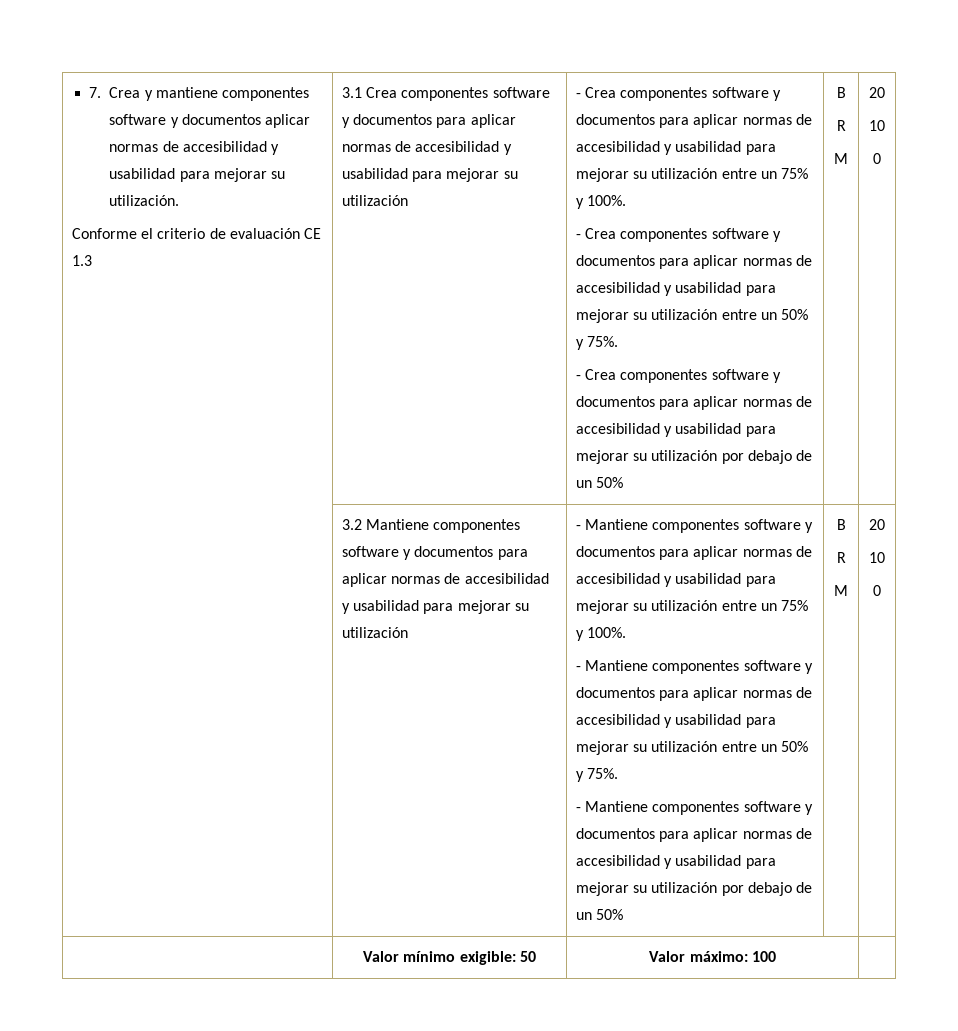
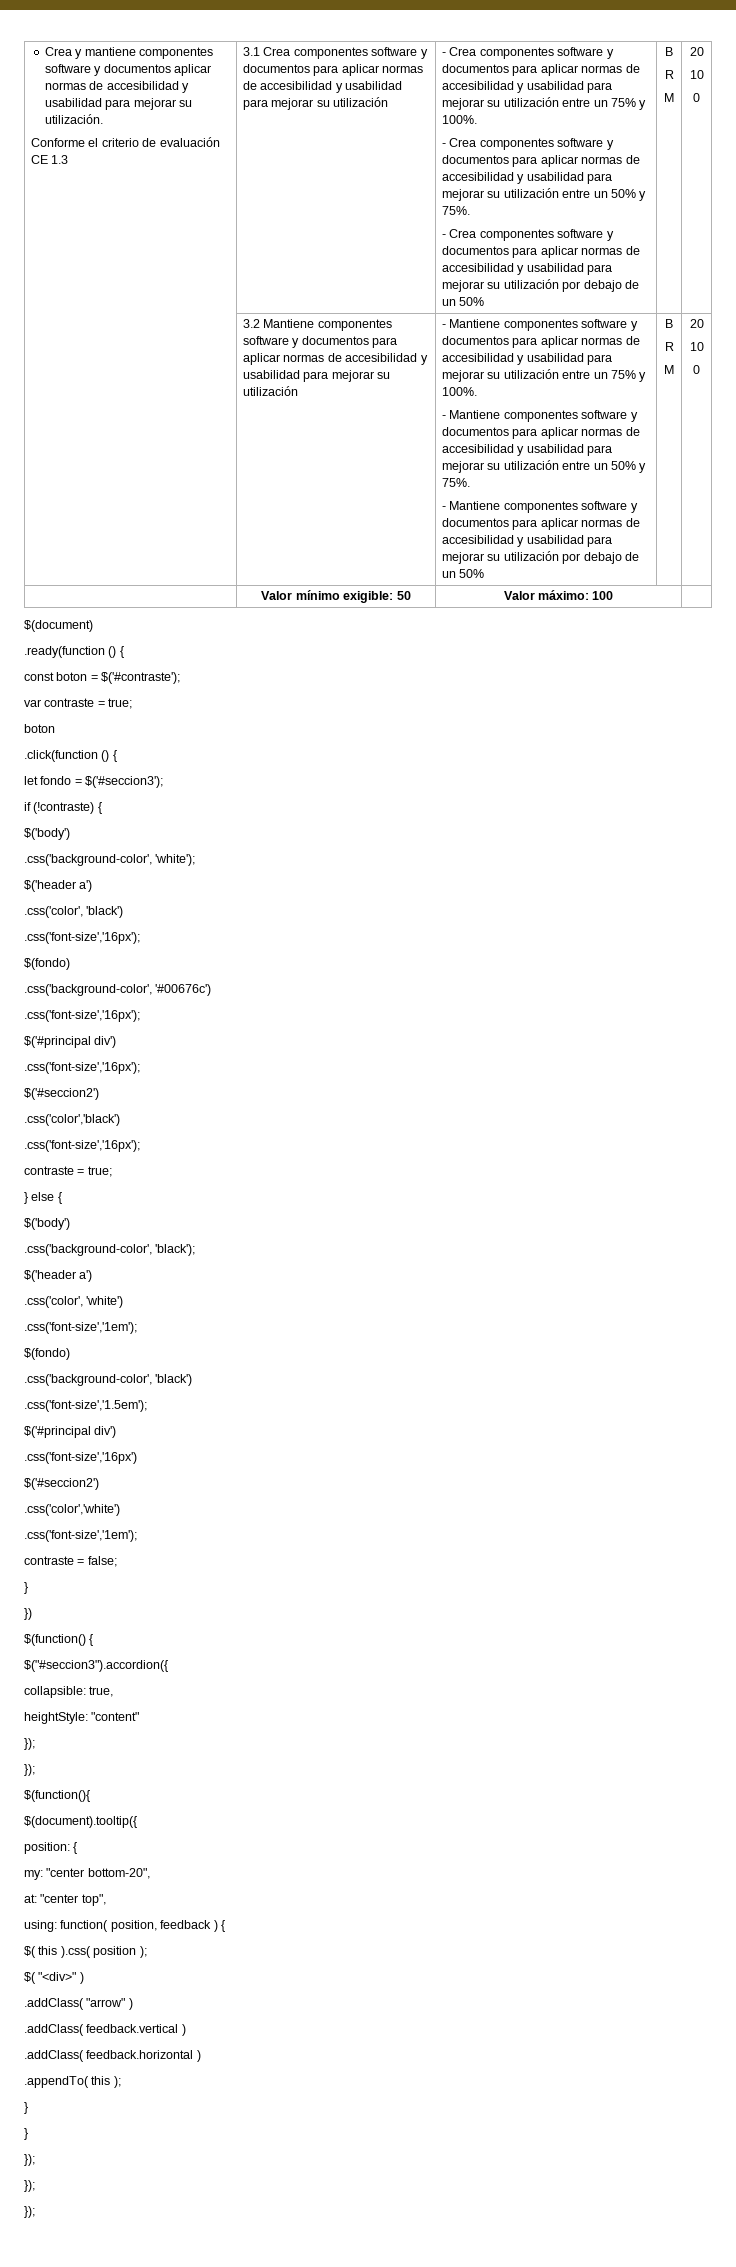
[89,87,102,98] 7. -> (44, 51) none
(776, 956) none -> [24,620,93,632] [24,646,124,658] [24,672,181,684] [24,698,133,709] [24,724,55,733] [24,750,117,762] [24,776,164,788] [24,802,102,814] [24,828,70,840] [24,854,196,866] [24,880,93,892] [24,906,124,918] [24,932,140,944] [24,958,70,970] [24,984,212,996] [24,1010,140,1022] [24,1036,117,1048] [24,1062,140,1074] [24,1088,99,1100] [24,1114,120,1126] [24,1140,140,1152] [24,1166,112,1177] [24,1192,62,1204] [24,1218,70,1230] [24,1244,196,1256] [24,1270,93,1282] [24,1296,124,1308] [24,1322,137,1334] [24,1348,70,1360] [24,1374,193,1386] [24,1400,147,1412] [24,1426,117,1438] [24,1452,137,1464] [24,1478,99,1490] [24,1504,120,1516] [24,1530,137,1542] [24,1556,117,1567] [24,1582,28,1594] [24,1608,32,1620] [24,1634,94,1646] [24,1660,168,1672] [24,1686,114,1698] [24,1712,140,1724] [24,1738,35,1750] [24,1764,35,1776] [24,1790,90,1802] [24,1816,137,1828] [24,1842,78,1854] [24,1868,150,1880] [24,1894,106,1906] [24,1920,225,1932] [24,1946,147,1958] [24,1972,84,1984] [24,1998,133,2010] [24,2024,186,2036] [24,2050,201,2062] [24,2076,121,2088] [24,2102,28,2114] [24,2128,28,2140] [24,2154,35,2166] [24,2180,35,2192] [24,2206,35,2218] // $(document) // .ready(function () { // const boton = $('#contraste'); // var contraste = true; // boton // .click(function () { // let fondo = $('#seccion3'); // if (!contraste) { // $('body') // .css('background-color', 'white'); // $('header a') // .css('color', 'black') // .css('font-size','16px'); // $(fondo) // .css('background-color', '#00676c') // .css('font-size','16px'); // $('#principal div') // .css('font-size','16px'); // $('#seccion2') // .css('color','black') // .css('font-size','16px'); // contraste = true; // } else { // $('body') // .css('background-color', 'black'); // $('header a') // .css('color', 'white') // .css('font-size','1em'); // $(fondo) // .css('background-color', 'black') // .css('font-size','1.5em'); // $('#principal div') // .css('font-size','16px') // $('#seccion2') // .css('color','white') // .css('font-size','1em'); // contraste = false; // } // }) // $(function() { // $("#seccion3").accordion({ // collapsible: true, // heightStyle: "content" // }); // }); // $(function(){ // $(document).tooltip({ // position: { // my: "center bottom-20", // at: "center top", // using: function( position, feedback ) { // $( this ).css( position ); // $( "<div>" ) // .addClass( "arrow" ) // .addClass( feedback.vertical ) // .addClass( feedback.horizontal ) // .appendTo( this ); // } // } // }); // }); // });

